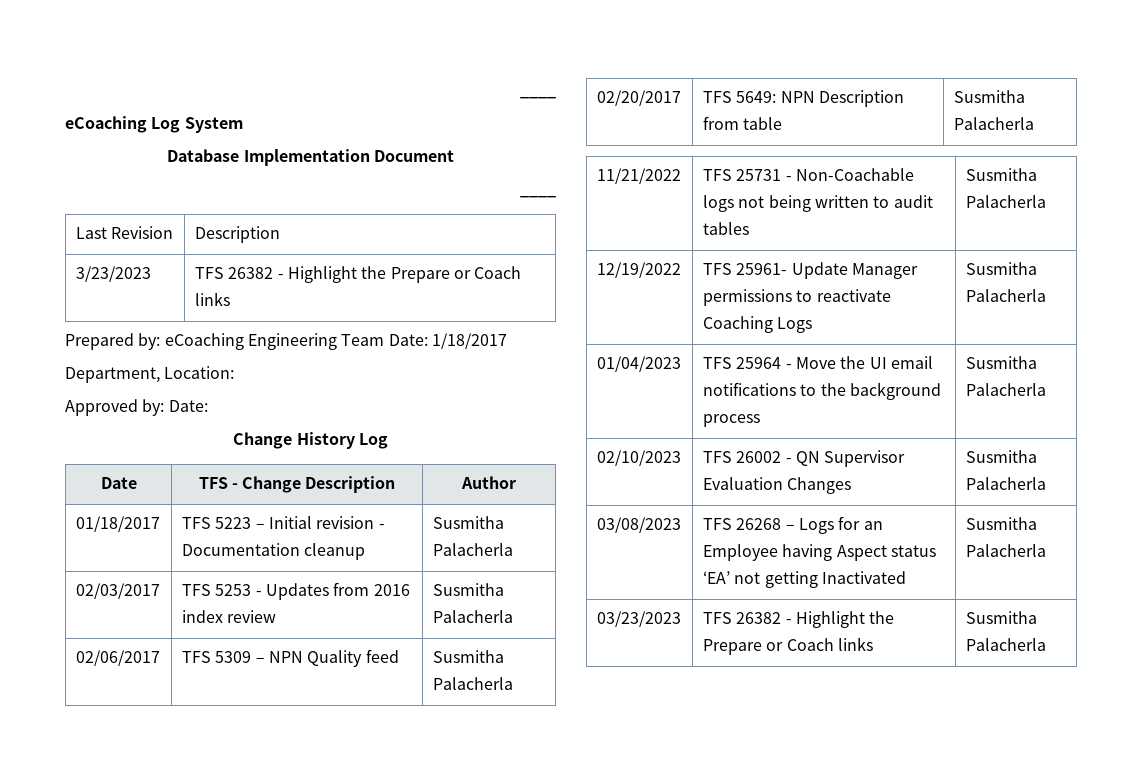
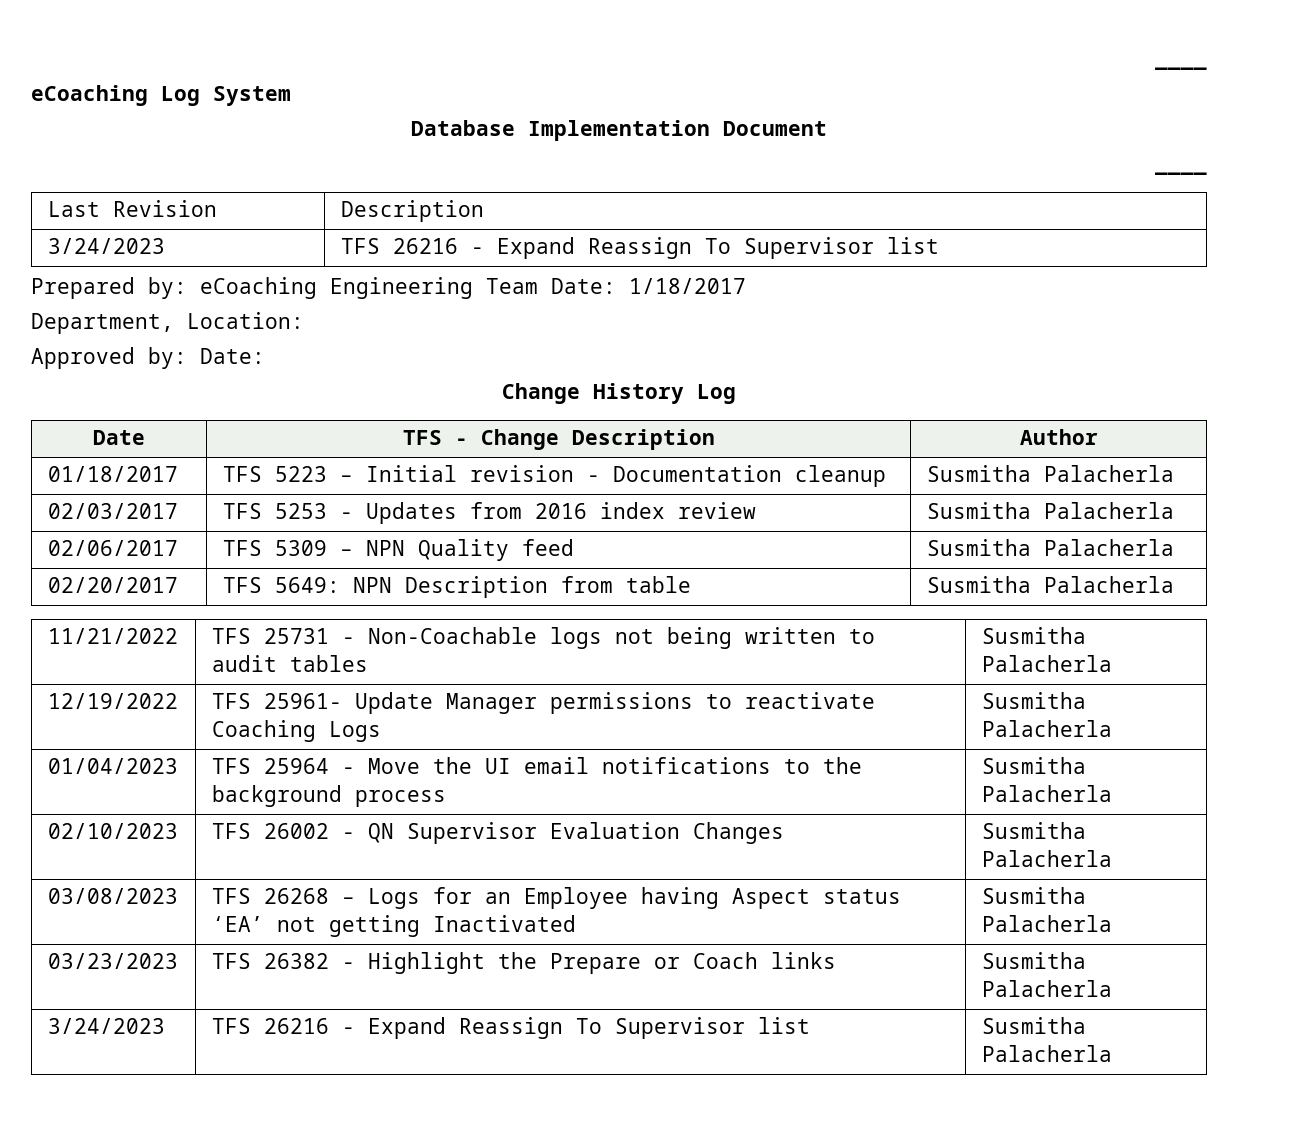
[75,266,151,282] [194,266,522,283] [194,292,230,306] 3/23/2023 | TFS 26382 - Highlight the Prepare or Coach links -> [47,238,165,254] [340,237,939,259] 3/24/2023 | TFS 26216 - Expand Reassign To Supervisor list
(1046, 644) none -> [47,1018,165,1034] [211,1017,810,1039] [981,1017,1086,1034] [981,1045,1112,1062] // 3/24/2023 | TFS 26216 - Expand Reassign To Supervisor list | Susmitha Palacherla

